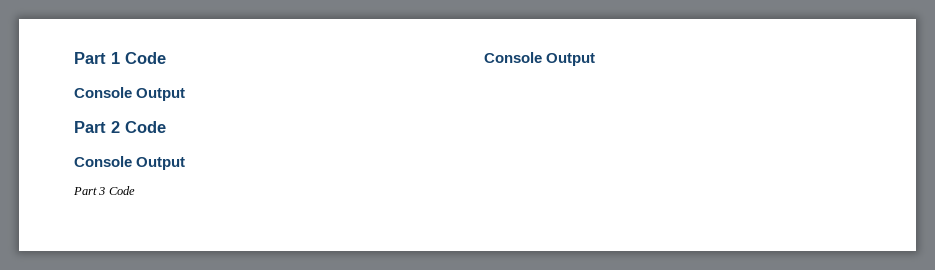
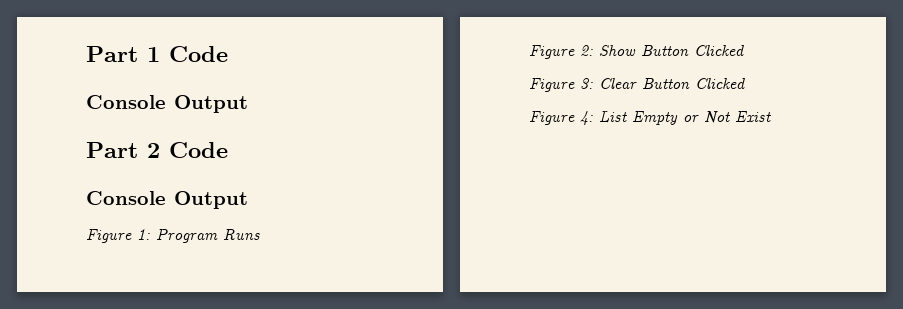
[73,186,135,195] [484,52,596,66] Part 3 Code // Console Output -> [86,228,260,243] [529,45,744,59] [529,78,745,92] [529,111,771,125] Figure 1: Program Runs // Figure 2: Show Button Clicked // Figure 3: Clear Button Clicked // Figure 4: List Empty or Not Exist

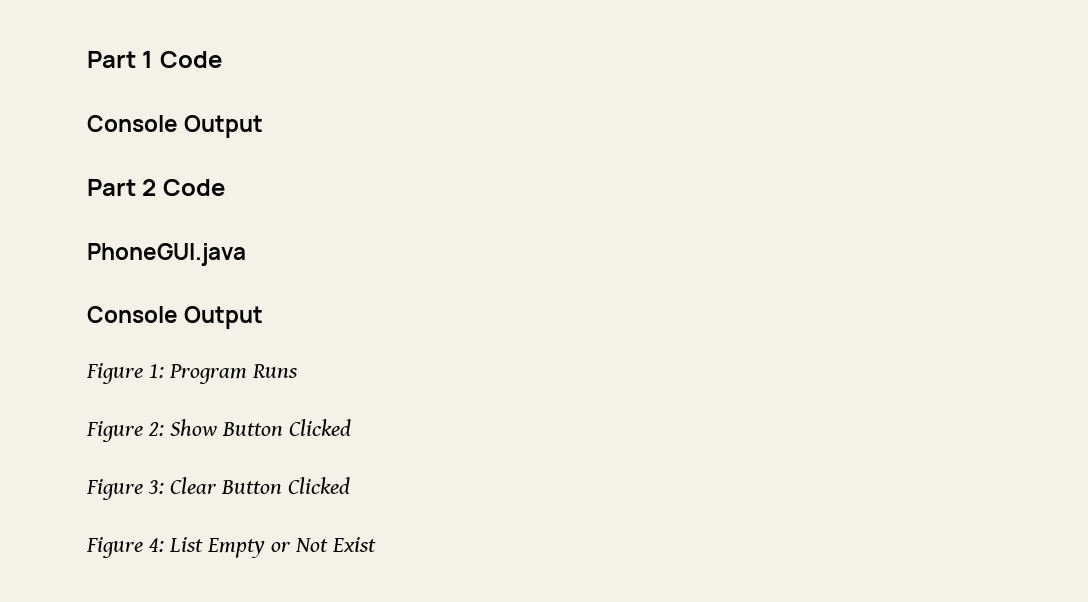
(228, 150) none -> [87,243,246,266] // PhoneGUI.java

